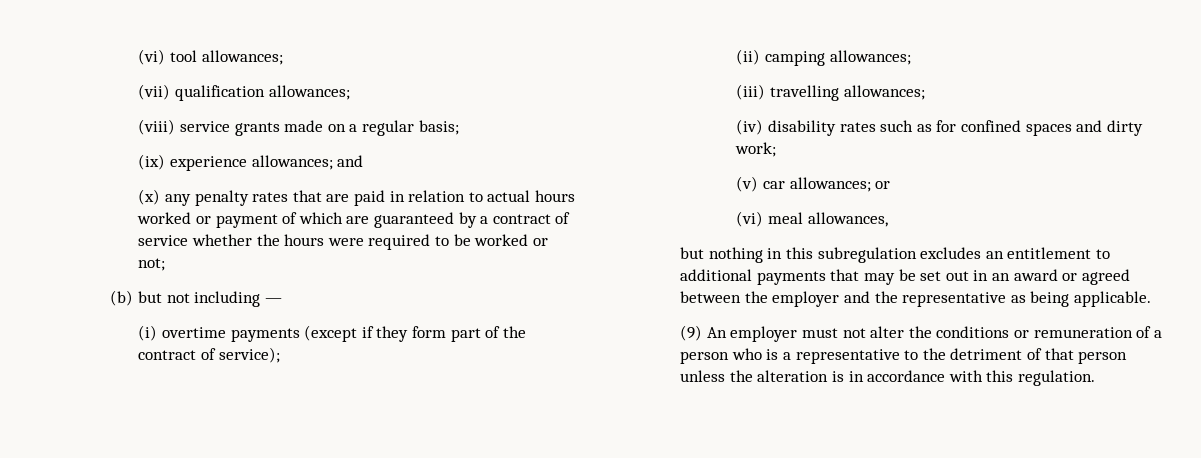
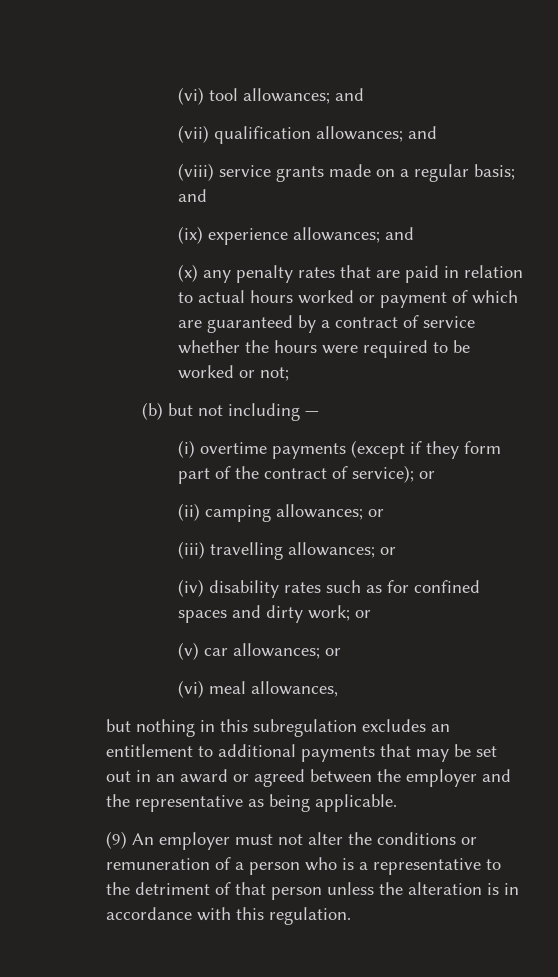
(283, 57) none -> [335,88,365,101] and
(350, 92) none -> [408,126,438,139] and
(459, 127) none -> [178,189,208,202] and
(280, 355) none -> [419,471,436,479] or
(911, 57) none -> [368,509,385,517] or
(925, 92) none -> [380,547,397,555] or
(777, 149) none -> [355,610,372,618] or

